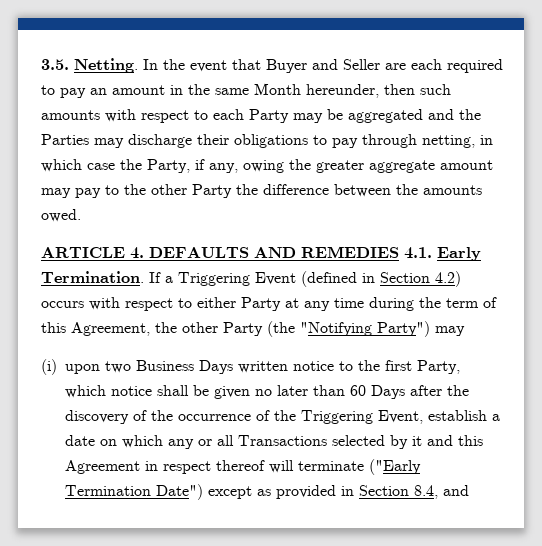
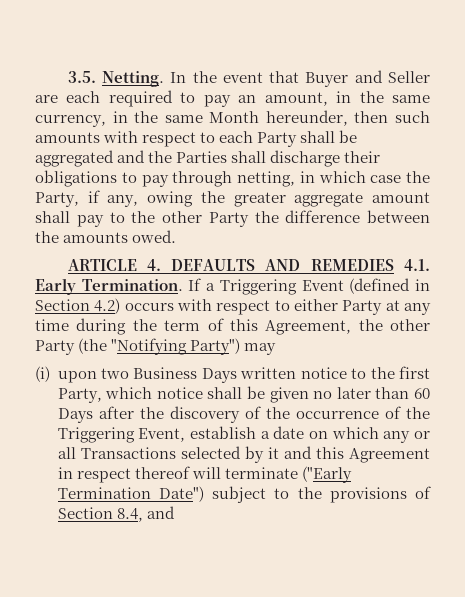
[112,85,165,95] amount -> [264,91,431,106] [35,115,106,127] amount, in the same currency,
[293,113,323,123] may -> [300,131,336,143] shall
[94,138,124,148] may -> [231,151,267,163] shall
[41,188,71,198] may -> [35,211,70,223] shall
[208,485,355,499] except as provided in -> [212,486,431,503] subject to the provisions of

